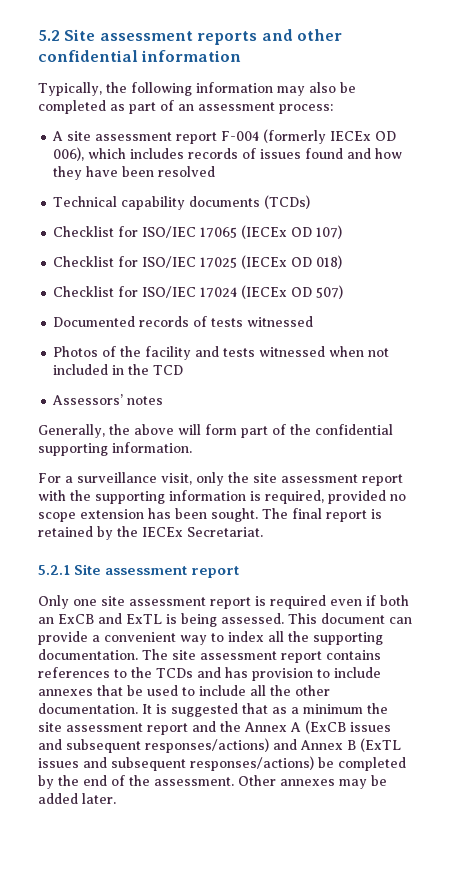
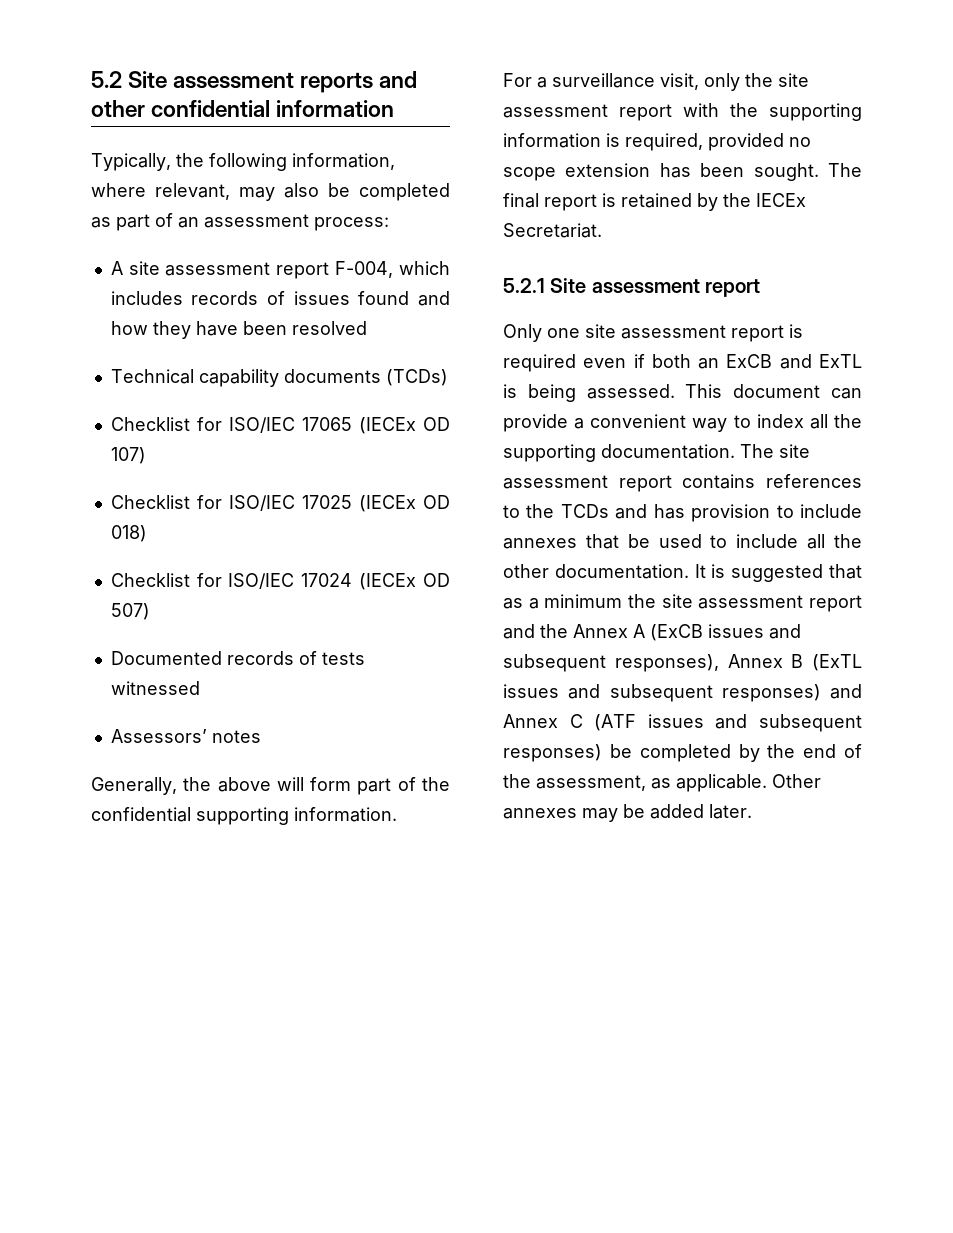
[196,82,273,93] information -> [292,153,395,170] [91,183,230,200] information, where relevant,
[221,129,397,144] [53,147,85,161] F-004 (formerly IECEx OD 006), -> [335,261,394,278] F-004,
[53,346,390,360] [53,364,184,375] // Photos of the facility and tests witnessed when not included in the TCD -> (200, 688) none
[145,738,297,753] responses/actions) and -> [614,654,719,672] responses),
[190,756,314,771] responses/actions) -> [721,684,862,702] [503,714,862,732] [503,744,602,762] responses) and Annex C (ATF issues and subsequent responses)
[154,777,234,786] assessment. -> [536,774,767,792] assessment, as applicable.

